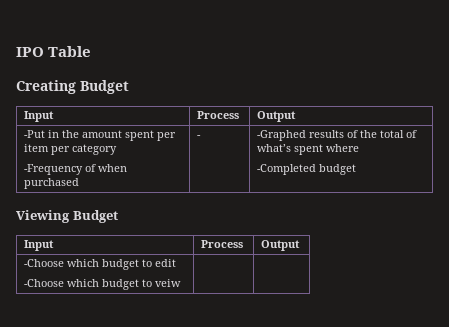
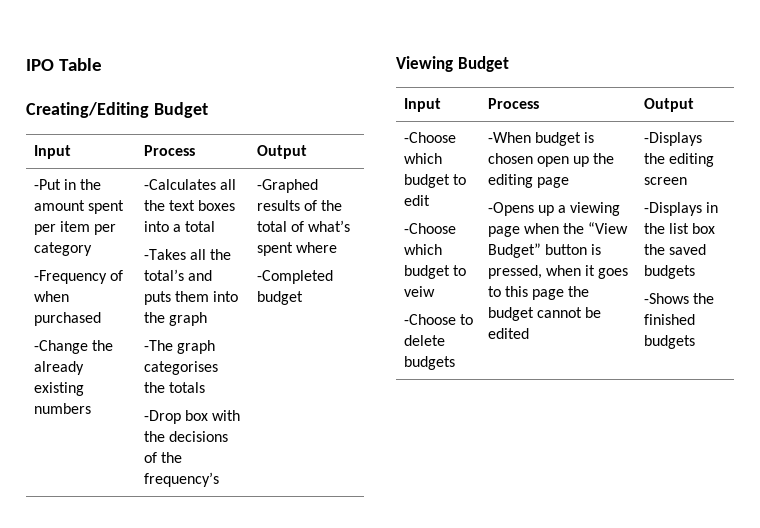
[16,80,76,94] Creating -> [26,102,149,118] Creating/Editing
[197,135,202,138] | - -> [33,340,113,354] [33,361,84,375] [33,382,84,396] [33,403,91,414] [143,179,236,190] [143,200,235,211] [143,221,215,232] [143,249,231,260] [143,269,212,281] [143,291,238,305] [143,312,207,326] [143,340,215,354] [143,361,218,375] [143,382,205,393] [143,410,240,424] [143,431,228,442] [143,452,182,463] [143,472,219,487] // -Change the already existing numbers | -Calculates all the text boxes into a total // -Takes all the total’s and puts them into the graph // -The graph categorises the totals // -Drop box with the decisions of the frequency’s
(182, 283) | | -> [403,314,473,325] [403,335,445,346] [403,356,455,370] [487,132,594,146] [487,153,615,167] [487,174,569,188] [487,202,621,216] [487,222,629,237] [487,243,601,258] [487,265,629,279] [487,286,590,300] [487,307,601,321] [487,328,529,339] [643,132,702,146] [643,153,714,167] [643,177,687,185] [643,202,718,216] [643,223,715,234] [643,244,706,255] [643,265,695,279] [643,293,714,304] [643,314,695,325] [643,335,695,349] // -Choose to delete budgets | -When budget is chosen open up the editing page // -Opens up a viewing page when the “View Budget” button is pressed, when it goes to this page the budget cannot be edited | -Displays the editing screen // -Displays in the list box the saved budgets // -Shows the finished budgets

